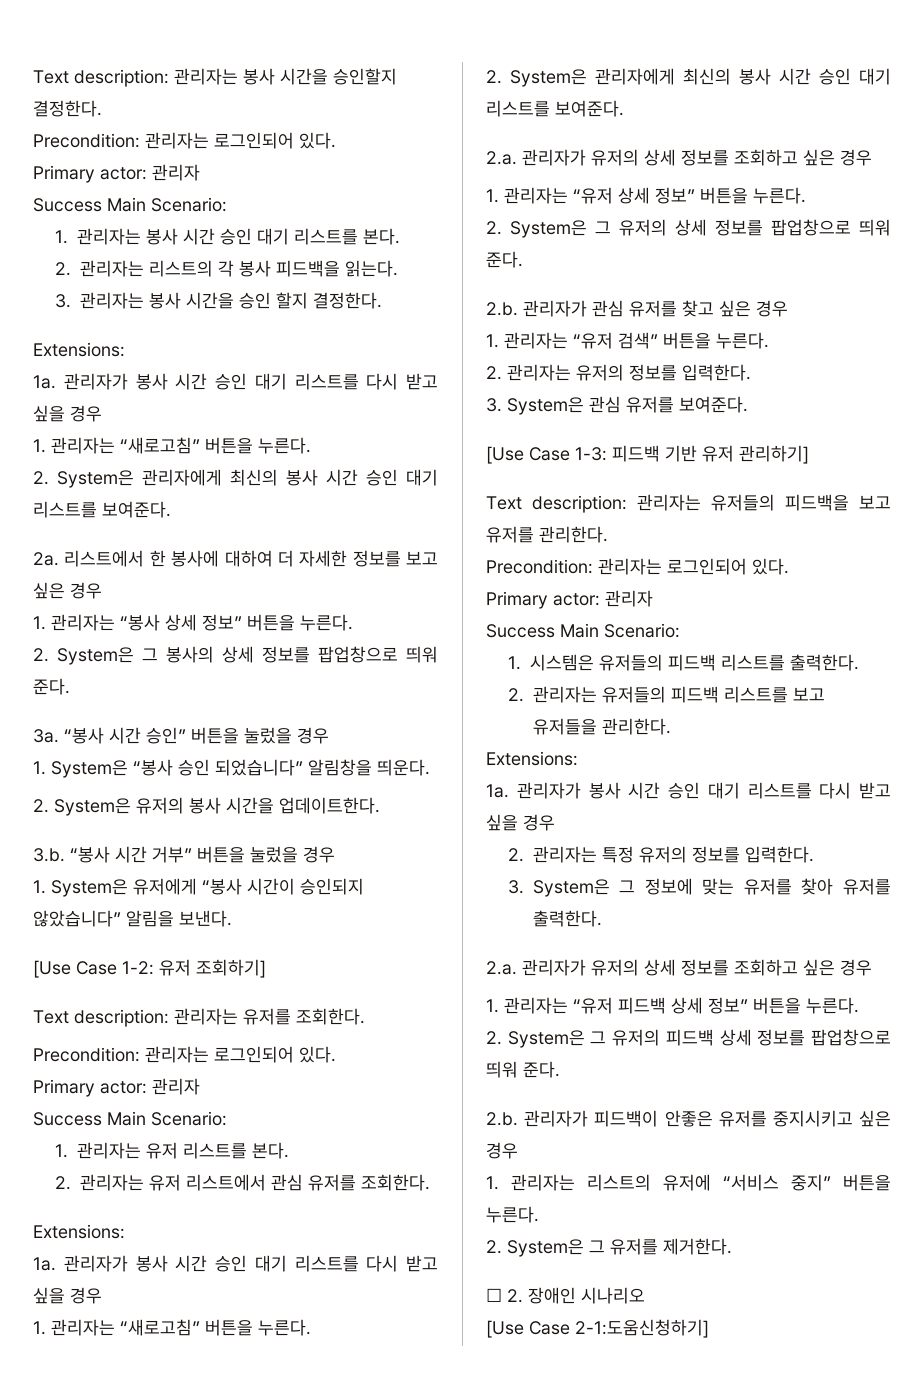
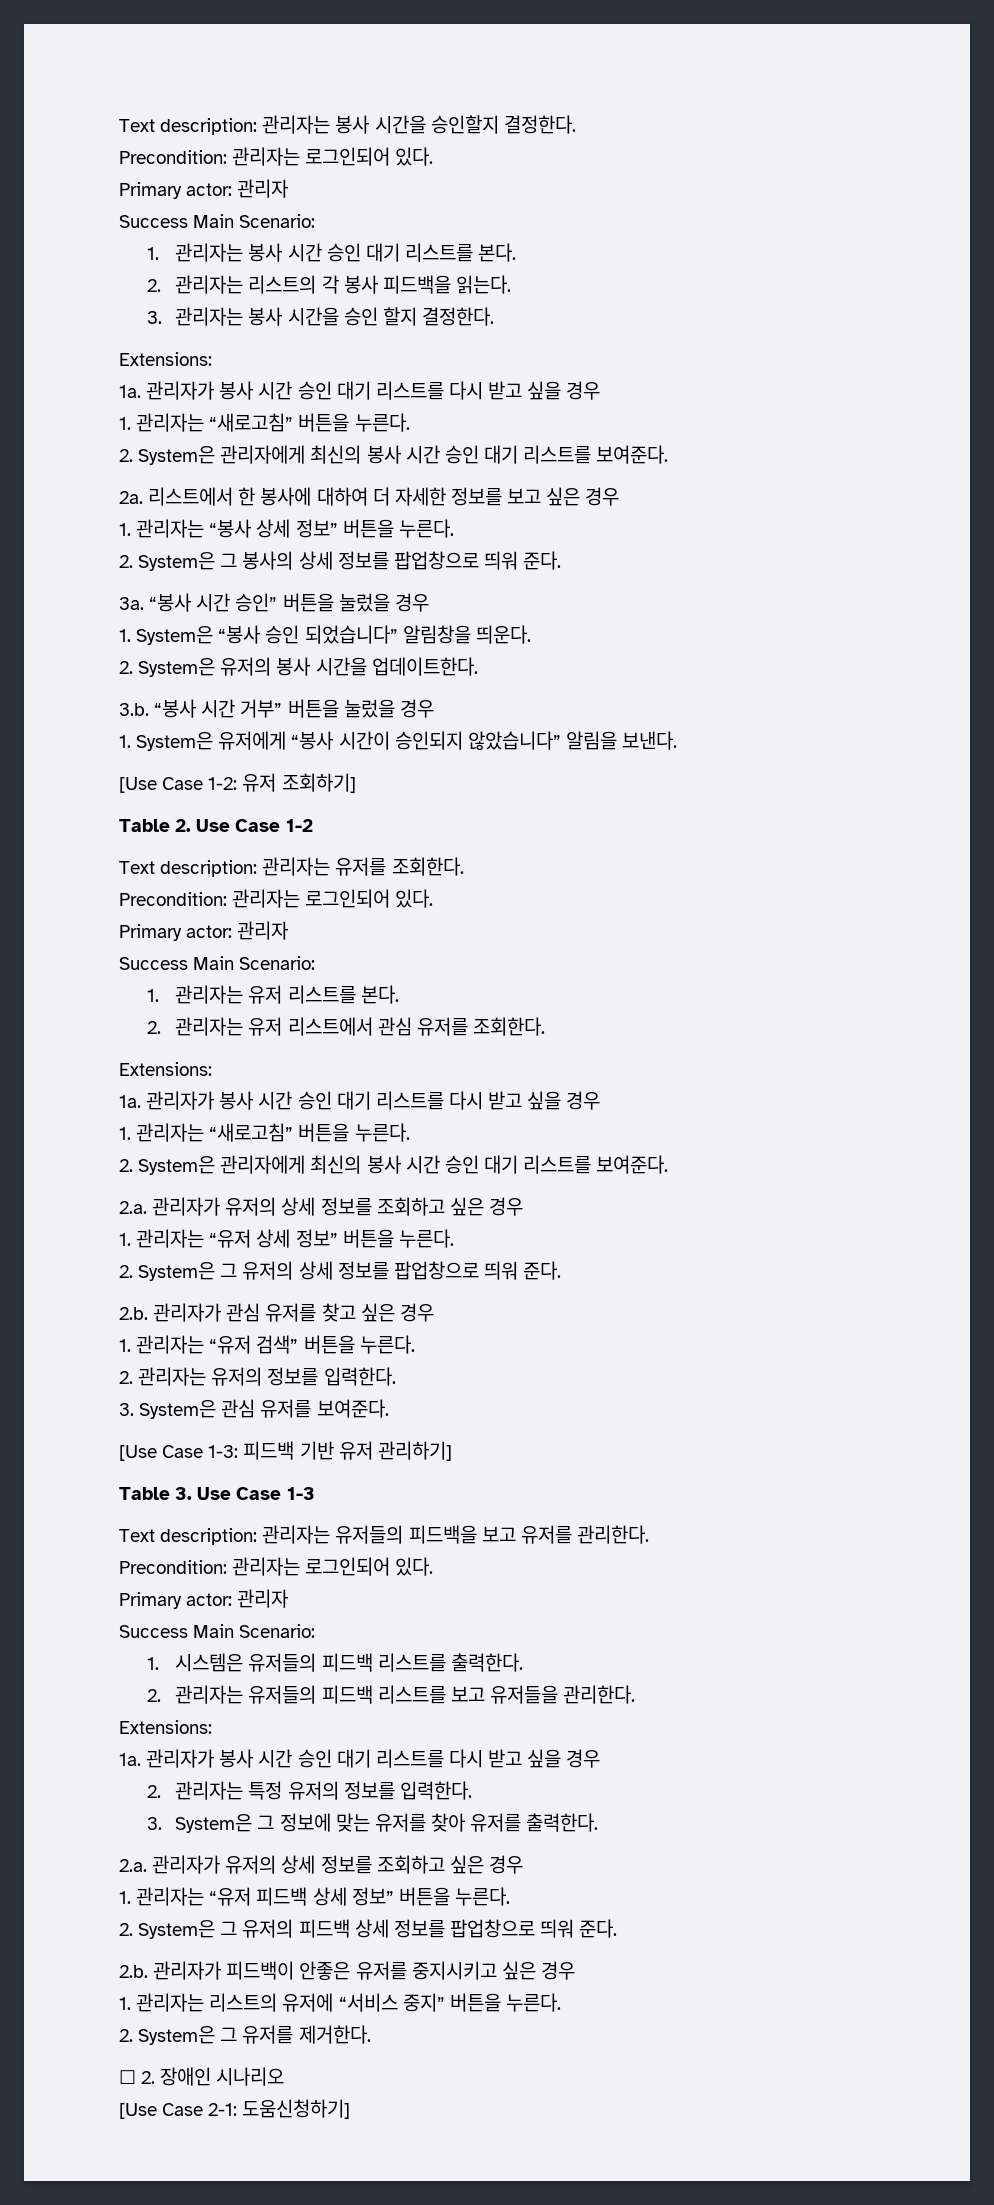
(266, 968) none -> [119,819,313,832] // Table 2. Use Case 1-2
(809, 454) none -> [119,1487,315,1500] // Table 3. Use Case 1-3
[575,1319,709,1338] 2-1:도움신청하기] -> [208,2099,351,2119] 2-1: 도움신청하기]

